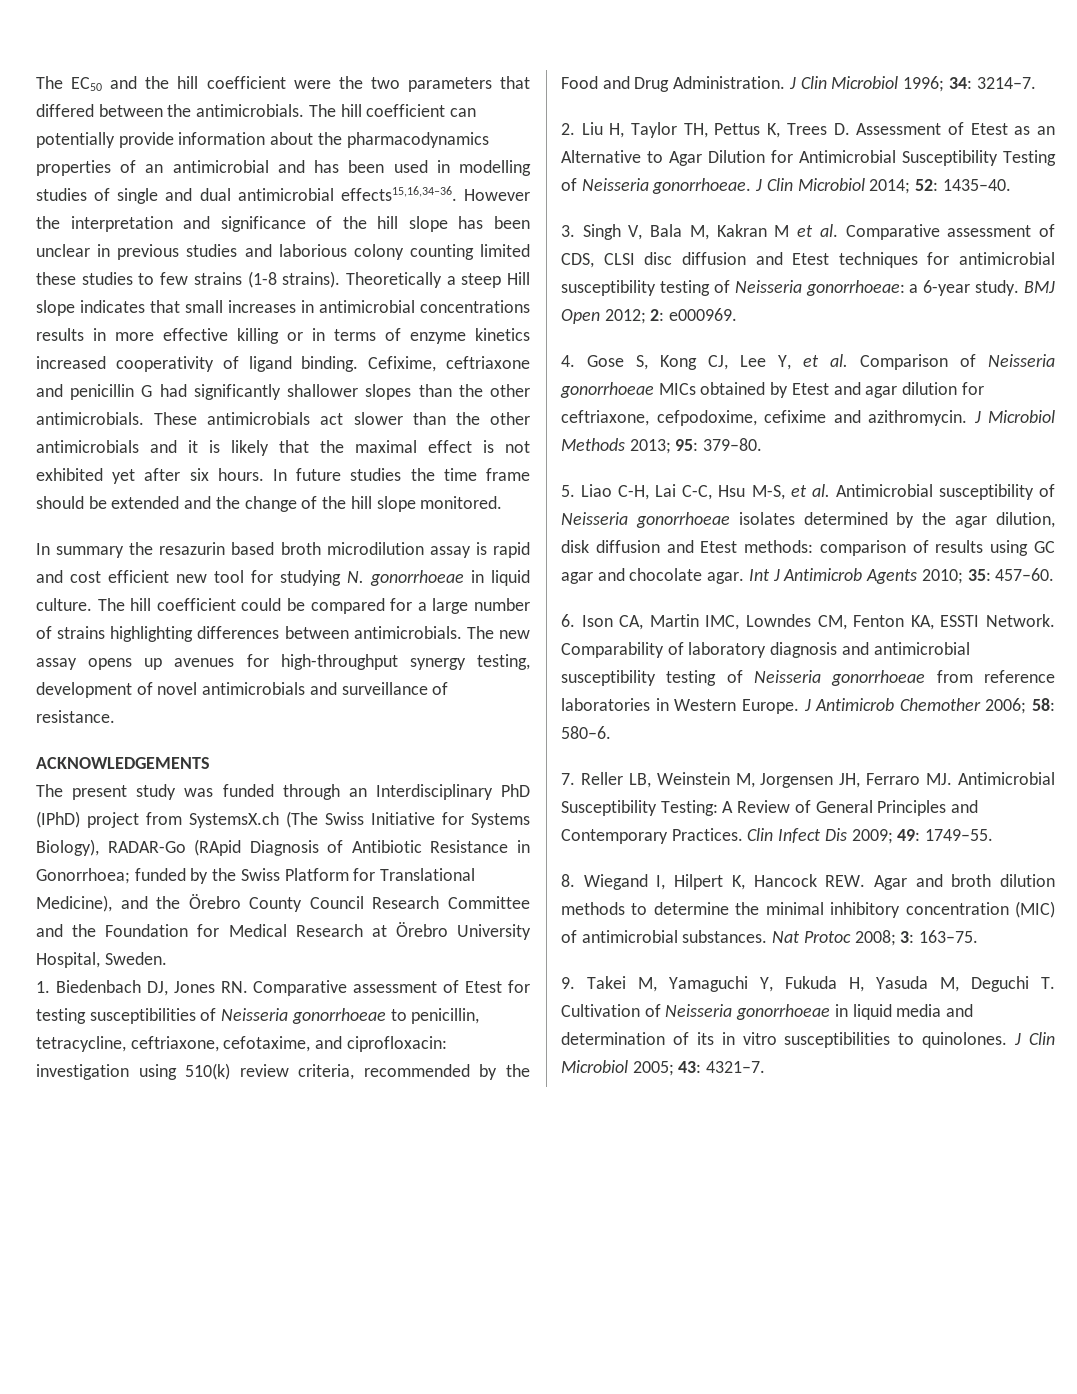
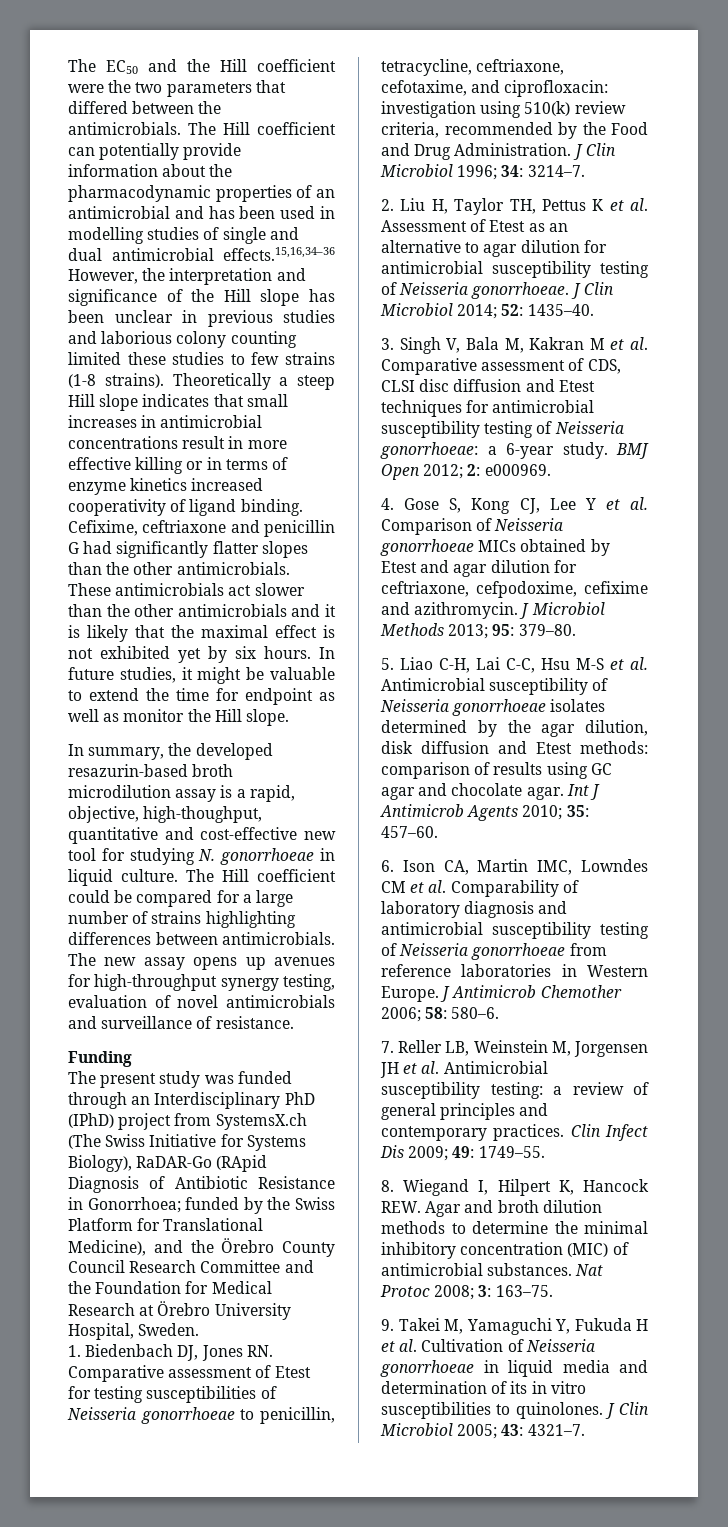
[177,76,199,89] hill -> [220,59,247,72] Hill
[340,104,362,117] hill -> [223,122,250,135] Hill
[346,132,489,148] pharmacodynamics -> [68,185,211,202] pharmacodynamic
[340,186,530,201] effects15,16,34–36. However -> [223,247,335,261] [68,269,138,284] effects.15,16,34–36 However,
[377,216,399,229] hill -> [223,289,251,302] Hill
[36,328,84,341] results -> [182,436,226,449] result
[287,384,359,397] shallower -> [212,541,259,554] flatter
[144,468,181,481] after -> [208,646,227,663] by
[350,468,530,481] [36,496,503,512] [36,542,530,558] [36,570,169,583] studies the time frame should be extended and the change of the hill slope monitored. // In summary the resazurin based broth microdilution assay is rapid and cost efficient -> [119,667,335,684] [68,688,335,705] [68,709,289,726] [68,743,273,760] [68,764,234,777] [68,785,295,802] [68,806,263,823] [68,827,298,844] studies, it might be valuable to extend the time for endpoint as well as monitor the Hill slope. // In summary, the developed resazurin-based broth microdilution assay is a rapid, objective, high-thoughput, quantitative and cost-effective
[130,598,152,611] hill -> [222,869,249,882] Hill
[36,682,132,698] development -> [68,995,147,1008] evaluation
[36,757,210,769] ACKNOWLEDGEMENTS -> [68,1051,132,1067] Funding
[107,841,186,853] RADAR-Go -> [136,1156,213,1168] RaDAR-Go
[767,123,850,138] K, Trees D. -> [592,198,648,211] K et al.
[561,150,1056,166] Alternative to Agar Dilution for Antimicrobial Susceptibility Testing -> [381,240,607,257] [381,261,649,278] alternative to agar dilution for antimicrobial susceptibility testing
[778,355,791,370] Y, -> [584,498,596,510] Y
[751,485,785,500] M-S, -> [576,658,604,670] M-S
[817,614,1055,630] CM, Fenton KA, ESSTI Network. -> [381,880,447,893] CM et al.
[839,772,1055,788] [561,800,979,816] [561,828,743,844] JH, Ferraro MJ. Antimicrobial Susceptibility Testing: A Review of General Principles and Contemporary Practices. -> [380,1061,548,1078] [381,1082,649,1099] [381,1103,549,1120] [381,1124,565,1141] JH et al. Antimicrobial susceptibility testing: a review of general principles and contemporary practices.
[849,976,1055,992] H, Yasuda M, Deguchi T. -> [636,1319,648,1331] [381,1339,418,1352] H et al.

